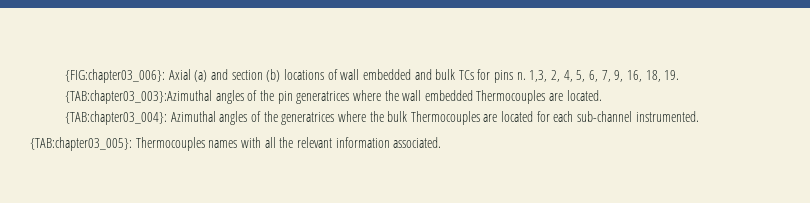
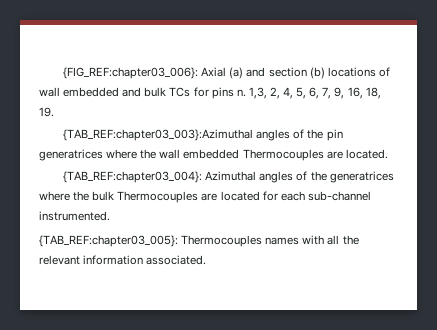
[65,69,166,83] {FIG:chapter03_006}: -> [63,67,199,79] {FIG_REF:chapter03_006}:
[65,90,213,104] {TAB:chapter03_003}:Azimuthal -> [63,129,254,141] {TAB_REF:chapter03_003}:Azimuthal
[65,111,168,125] {TAB:chapter03_004}: -> [63,171,203,183] {TAB_REF:chapter03_004}:
[30,137,132,151] {TAB:chapter03_005}: -> [39,235,178,247] {TAB_REF:chapter03_005}:

